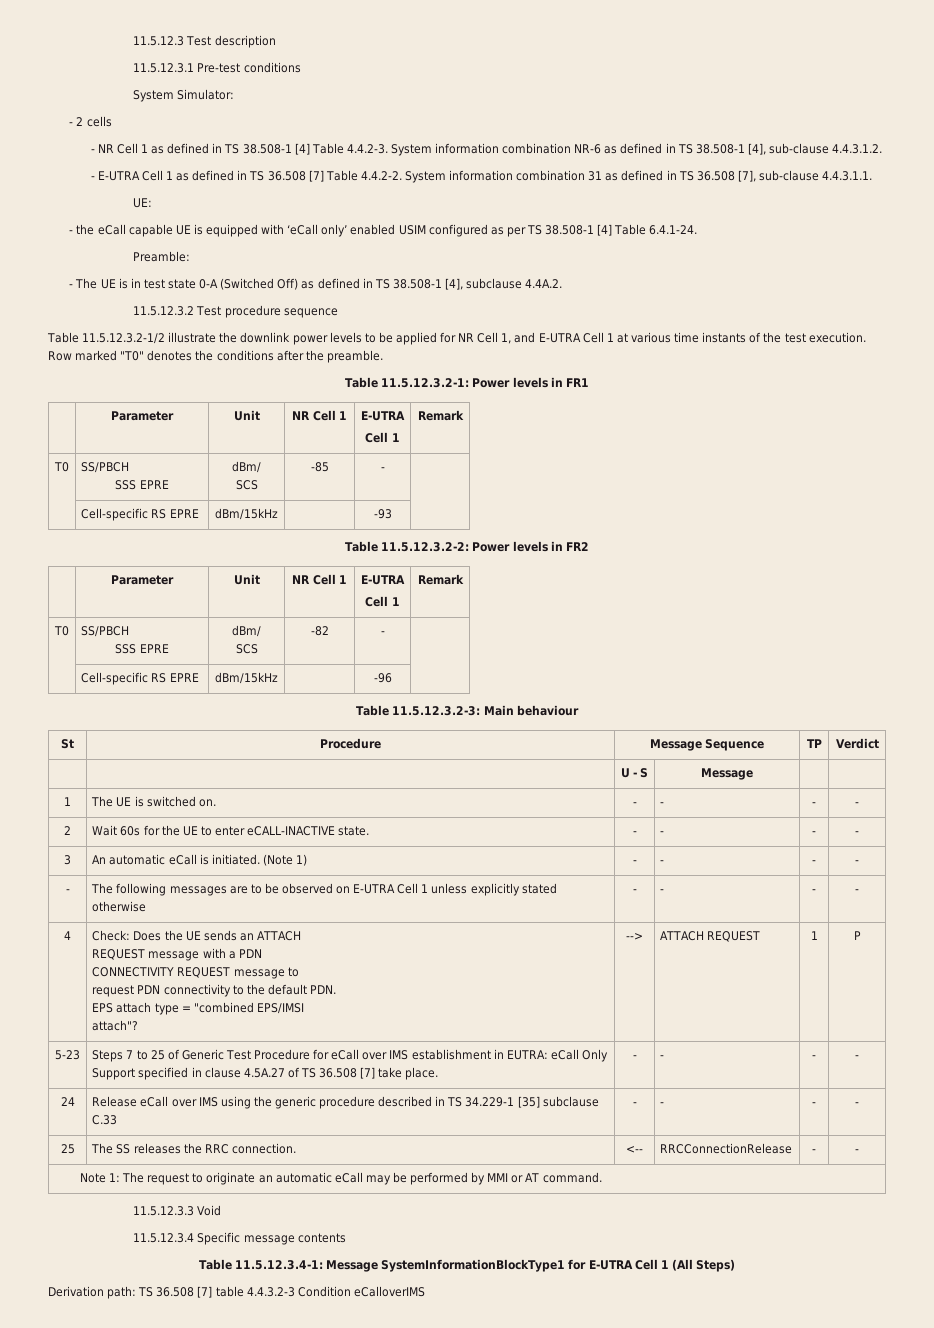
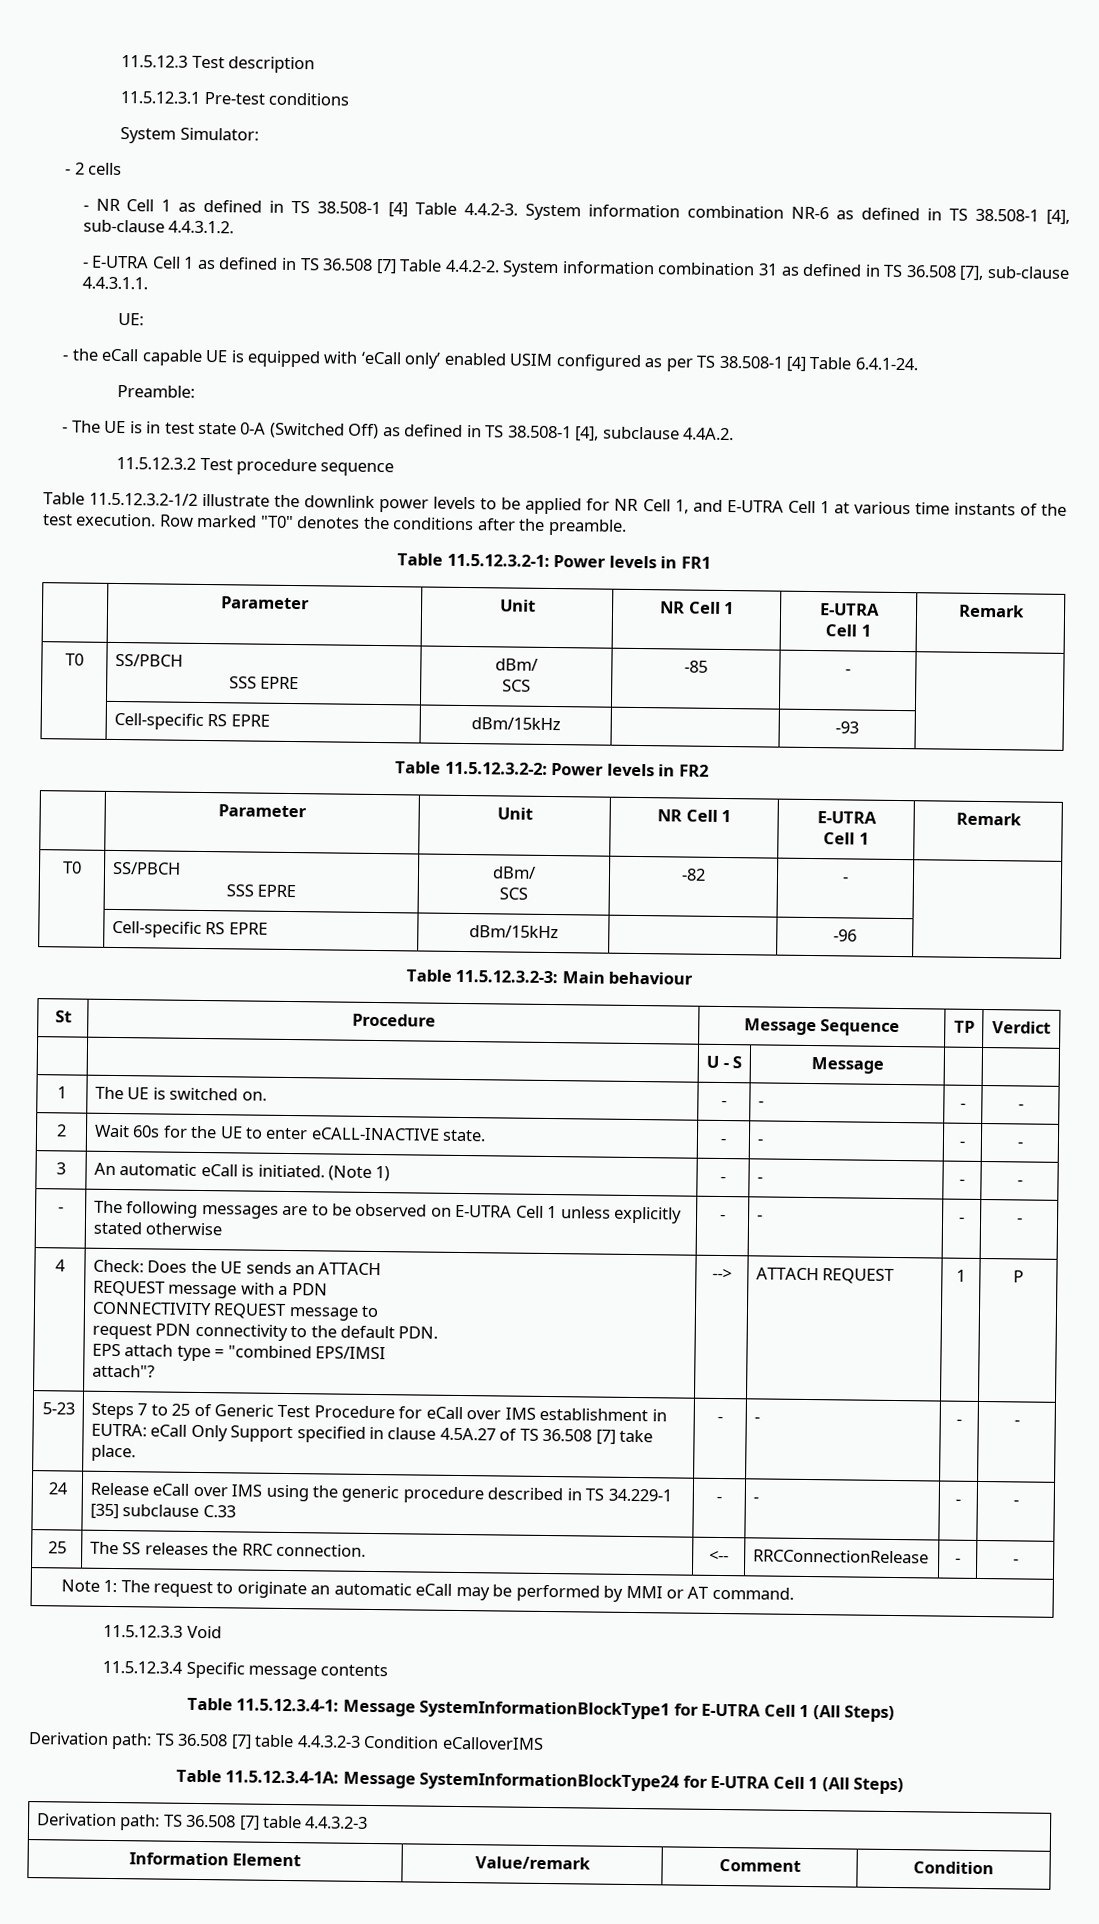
(425, 1291) none -> [175,1769,905,1795] [36,1813,369,1831] [128,1852,302,1867] [474,1856,591,1870] [718,1859,801,1872] [913,1861,994,1875] // Table 11.5.12.3.4-1A: Message SystemInformationBlockType24 for E-UTRA Cell 1 (All Steps) // Derivation path: TS 36.508 [7] table 4.4.3.2-3 // Information Element | Value/remark | Comment | Condition

